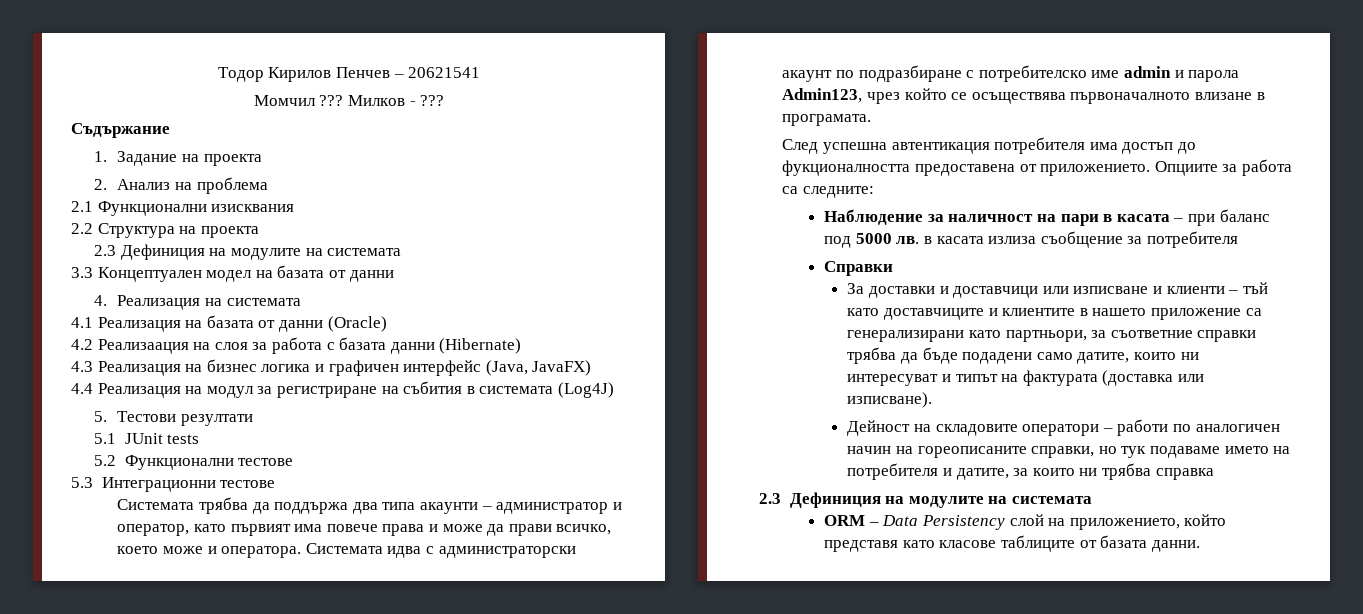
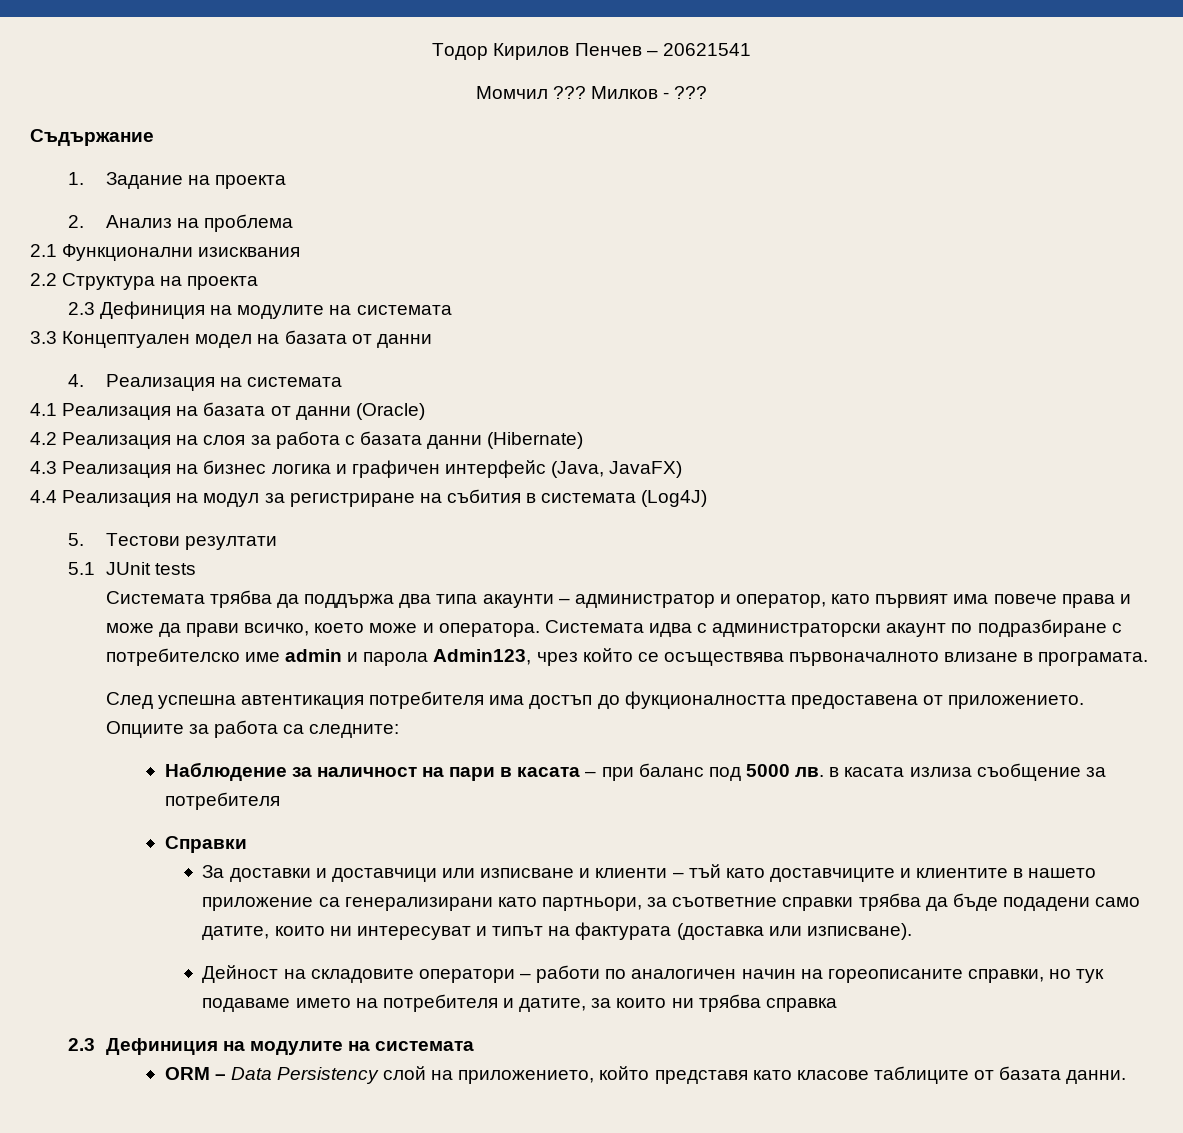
[97,339,189,354] Реализаация -> [62,432,172,449] Реализация
[94,455,294,470] [71,477,276,492] // 5.2 Функционални тестове // 5.3 Интеграционни тестове -> (196, 569) none

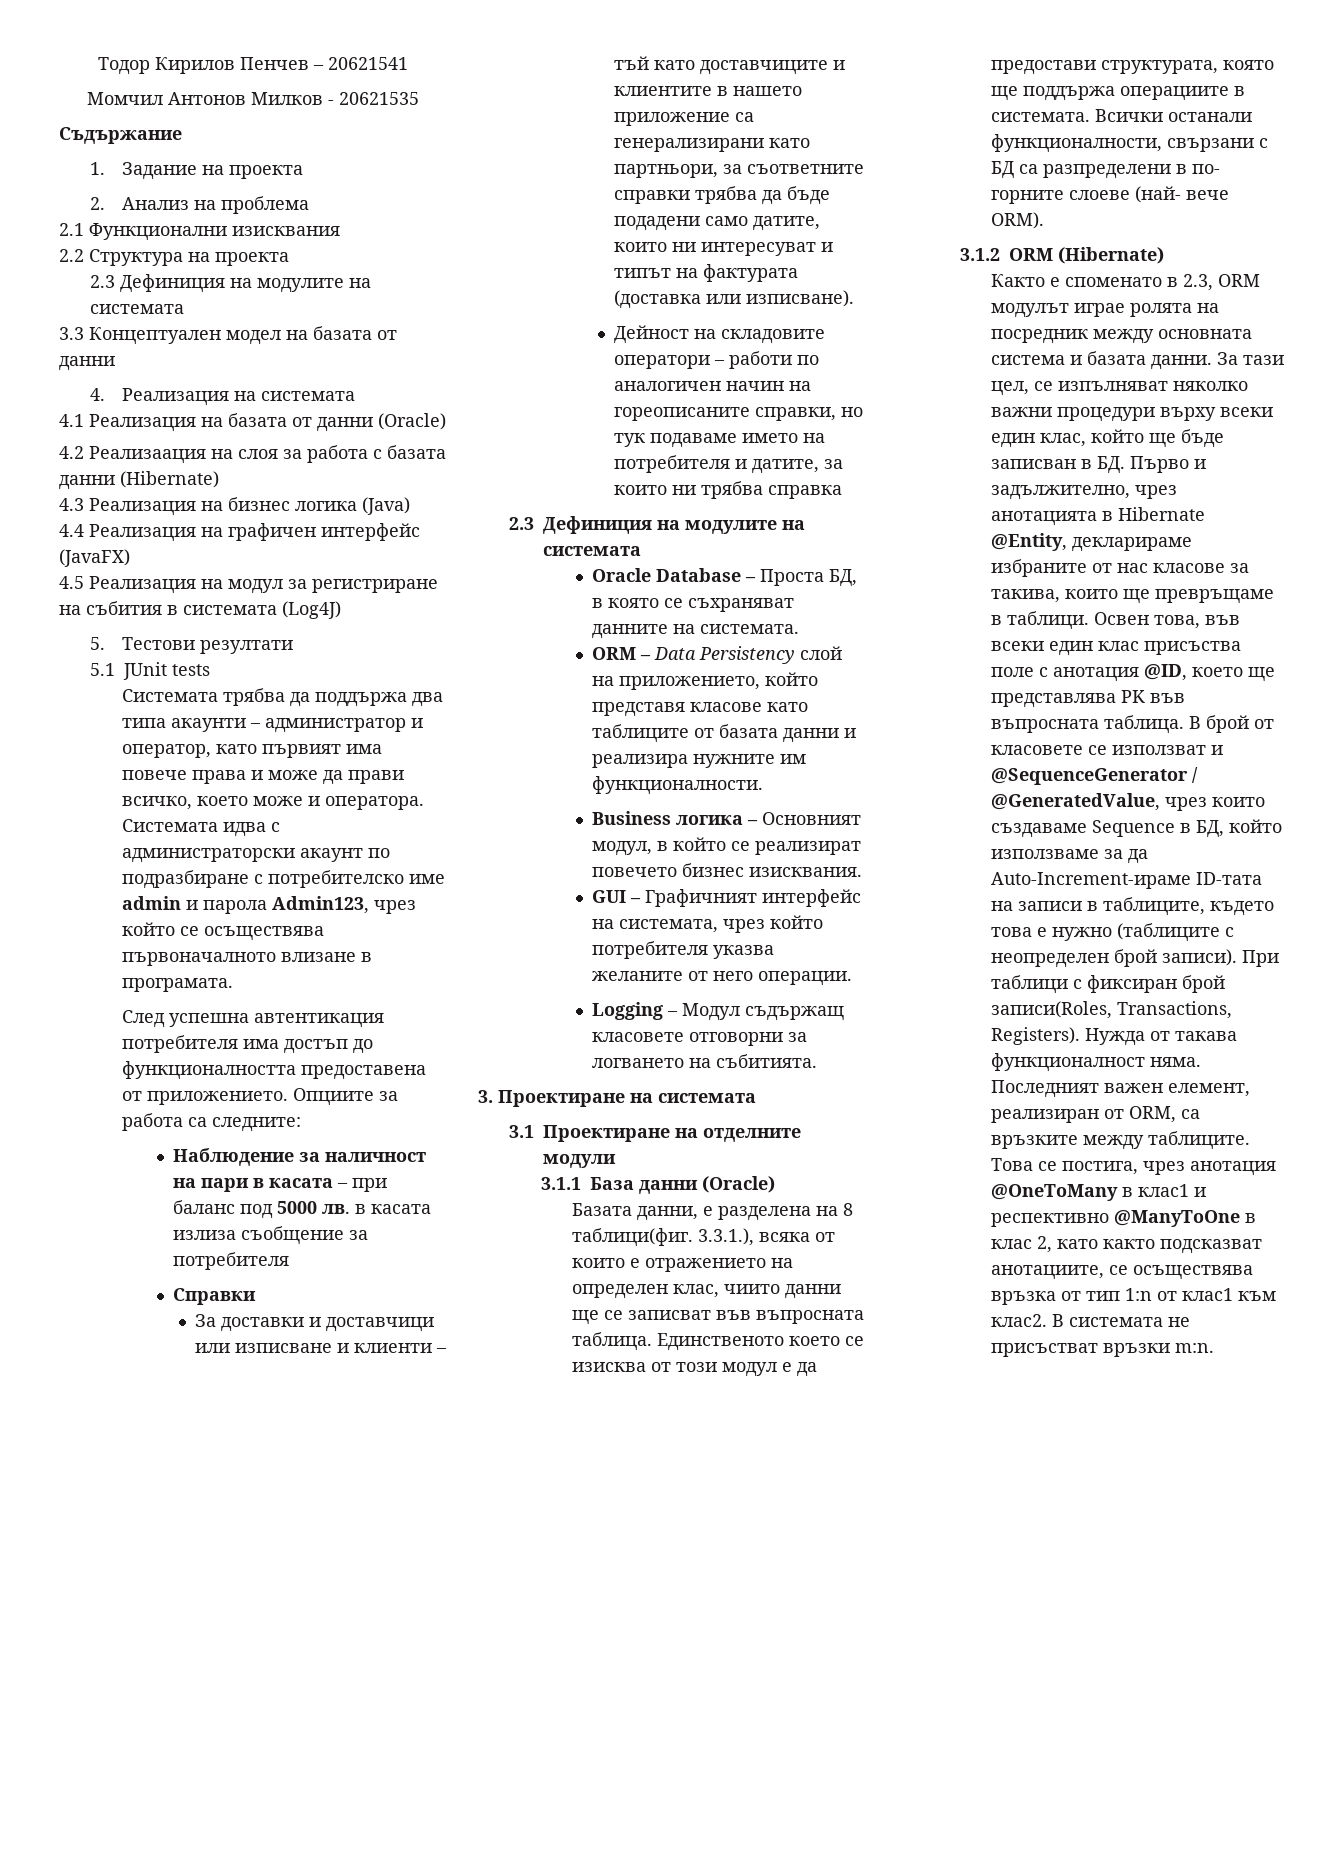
[552,86,586,99] ??? -> [168,92,246,105] Антонов
[674,86,708,99] ??? -> [339,92,419,105] 20621535
[62,432,172,449] Реализация -> [89,446,206,464] Реализаация
[335,460,683,478] [30,490,57,503] и графичен интерфейс (Java, JavaFX) // 4.4 -> [362,497,410,515] [59,523,420,542] [59,549,130,567] [59,576,84,589] (Java) // 4.4 Реализация на графичен интерфейс (JavaFX) // 4.5
[624,691,786,709] фукционалността -> [121,1061,296,1080] функционалността
[672,897,778,907] съответние -> [747,164,865,174] съответните
(475, 1046) none -> [592,568,858,587] [592,598,795,612] [592,624,800,639] // Oracle Database – Проста БД, в която се съхраняват данните на системата.
[752,1070,869,1080] като класове -> [690,702,809,712] класове като
[1066,1070,1127,1084] данни. -> [783,728,857,743] [592,754,807,768] [592,776,764,795] [592,811,862,825] [592,837,862,856] [592,863,863,877] [592,889,862,907] [592,915,824,933] [592,941,775,959] [592,971,853,986] [592,1002,845,1021] [592,1032,808,1046] [592,1054,818,1068] [478,1090,756,1107] [509,1125,802,1142] [543,1154,617,1168] [540,1176,775,1194] [572,1203,854,1221] [572,1228,836,1247] [572,1258,794,1272] [572,1284,842,1299] [572,1310,865,1325] [572,1332,865,1351] [572,1362,818,1377] [991,60,1275,75] [991,86,1246,101] [991,109,1253,122] [991,134,1269,153] [991,161,1221,179] [991,186,1230,204] [991,212,1045,229] [959,247,1164,264] [991,274,1261,291] [991,303,1220,318] [991,329,1253,344] [991,351,1285,370] [991,381,1249,396] [991,407,1274,422] [991,429,1225,448] [991,456,1207,474] [991,485,1178,500] [991,507,1206,526] [991,533,1193,552] [991,559,1250,577] [991,589,1275,604] [991,611,1241,630] [991,641,1242,656] [991,664,1276,682] [991,690,1186,708] [991,715,1275,734] [991,745,1224,755] [991,767,1199,785] [991,793,1266,811] [991,819,1283,838] [991,849,1149,864] [991,872,1263,889] [991,897,1275,916] [991,923,1235,942] [991,949,1280,968] [991,975,1226,994] [991,1001,1233,1019] [991,1027,1238,1046] [991,1053,1202,1072] [991,1080,1251,1098] [991,1106,1201,1123] [991,1131,1251,1150] [991,1158,1277,1176] [991,1184,1207,1201] [991,1210,1257,1227] [991,1236,1263,1254] [991,1265,1254,1280] [991,1288,1277,1305] [991,1314,1191,1327] [991,1343,1215,1357] данни и реализира нужните им функционалности. // Business логика – Основният модул, в който се реализират повечето бизнес изисквания. // GUI – Графичният интерфейс на системата, чрез който потребителя указва желаните от него операции. // Logging – Модул съдържащ класовете отговорни за логването на събитията. // 3. Проектиране на системата // 3.1 Проектиране на отделните модули // 3.1.1 База данни (Oracle) // Базата данни, е разделена на 8 таблици(фиг. 3.3.1.), всяка от които е отражението на определен клас, чиито данни ще се записват във въпросната таблица. Единственото което се изисква от този модул е да предостави структурата, която ще поддържа операциите в системата. Всички останали функционалности, свързани с БД са разпределени в по- горните слоеве (най- вече ORM). // 3.1.2 ORM (Hibernate) // Както е споменато в 2.3, ORM модулът играе ролята на посредник между основната система и базата данни. За тази цел, се изпълняват няколко важни процедури върху всеки един клас, който ще бъде записван в БД. Първо и задължително, чрез анотацията в Hibernate @Entity, декларираме избраните от нас класове за такива, които ще превръщаме в таблици. Oсвен това, във всеки един клас присъства поле с анотация @ID, което ще представлява PK във въпросната таблица. В брой от класовете се използват и @SequenceGenerator / @GeneratedValue, чрез които създаваме Sequence в БД, който използваме за да Auto-Increment-ираме ID-тата на записи в таблиците, където това е нужно (таблиците с неопределен брой записи). При таблици с фиксиран брой записи(Roles, Transactions, Registers). Нужда от такава функционалност няма. Последният важен елемент, реализиран от ORM, са връзките между таблиците. Това се постига, чрез анотация @OneToMany в клас1 и респективно @ManyToOne в клас 2, като както подсказват анотациите, се осъществява връзка от тип 1:n от клас1 към клас2. В системата не присъстват връзки m:n.

